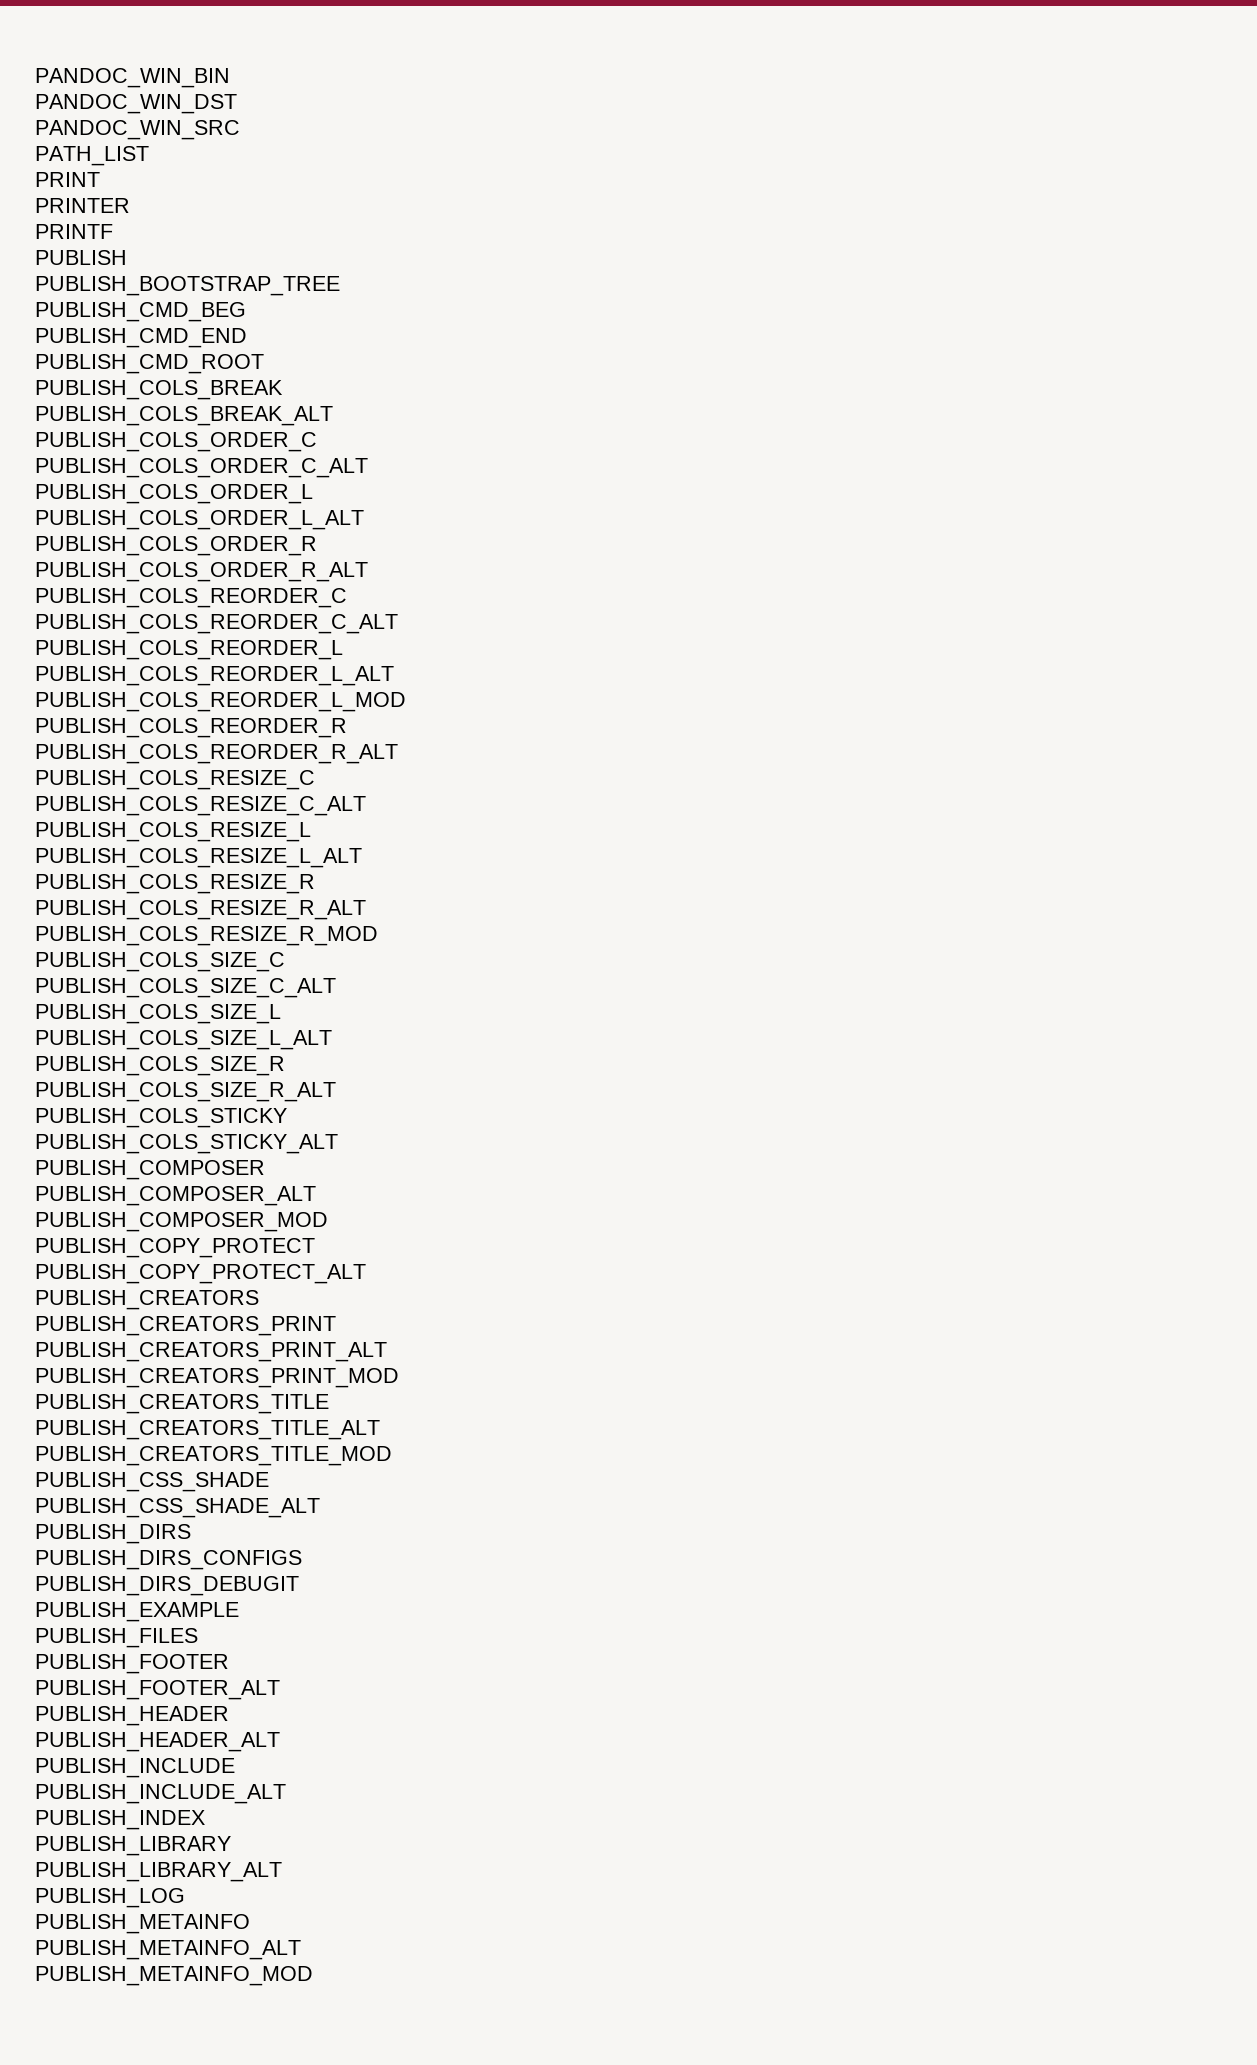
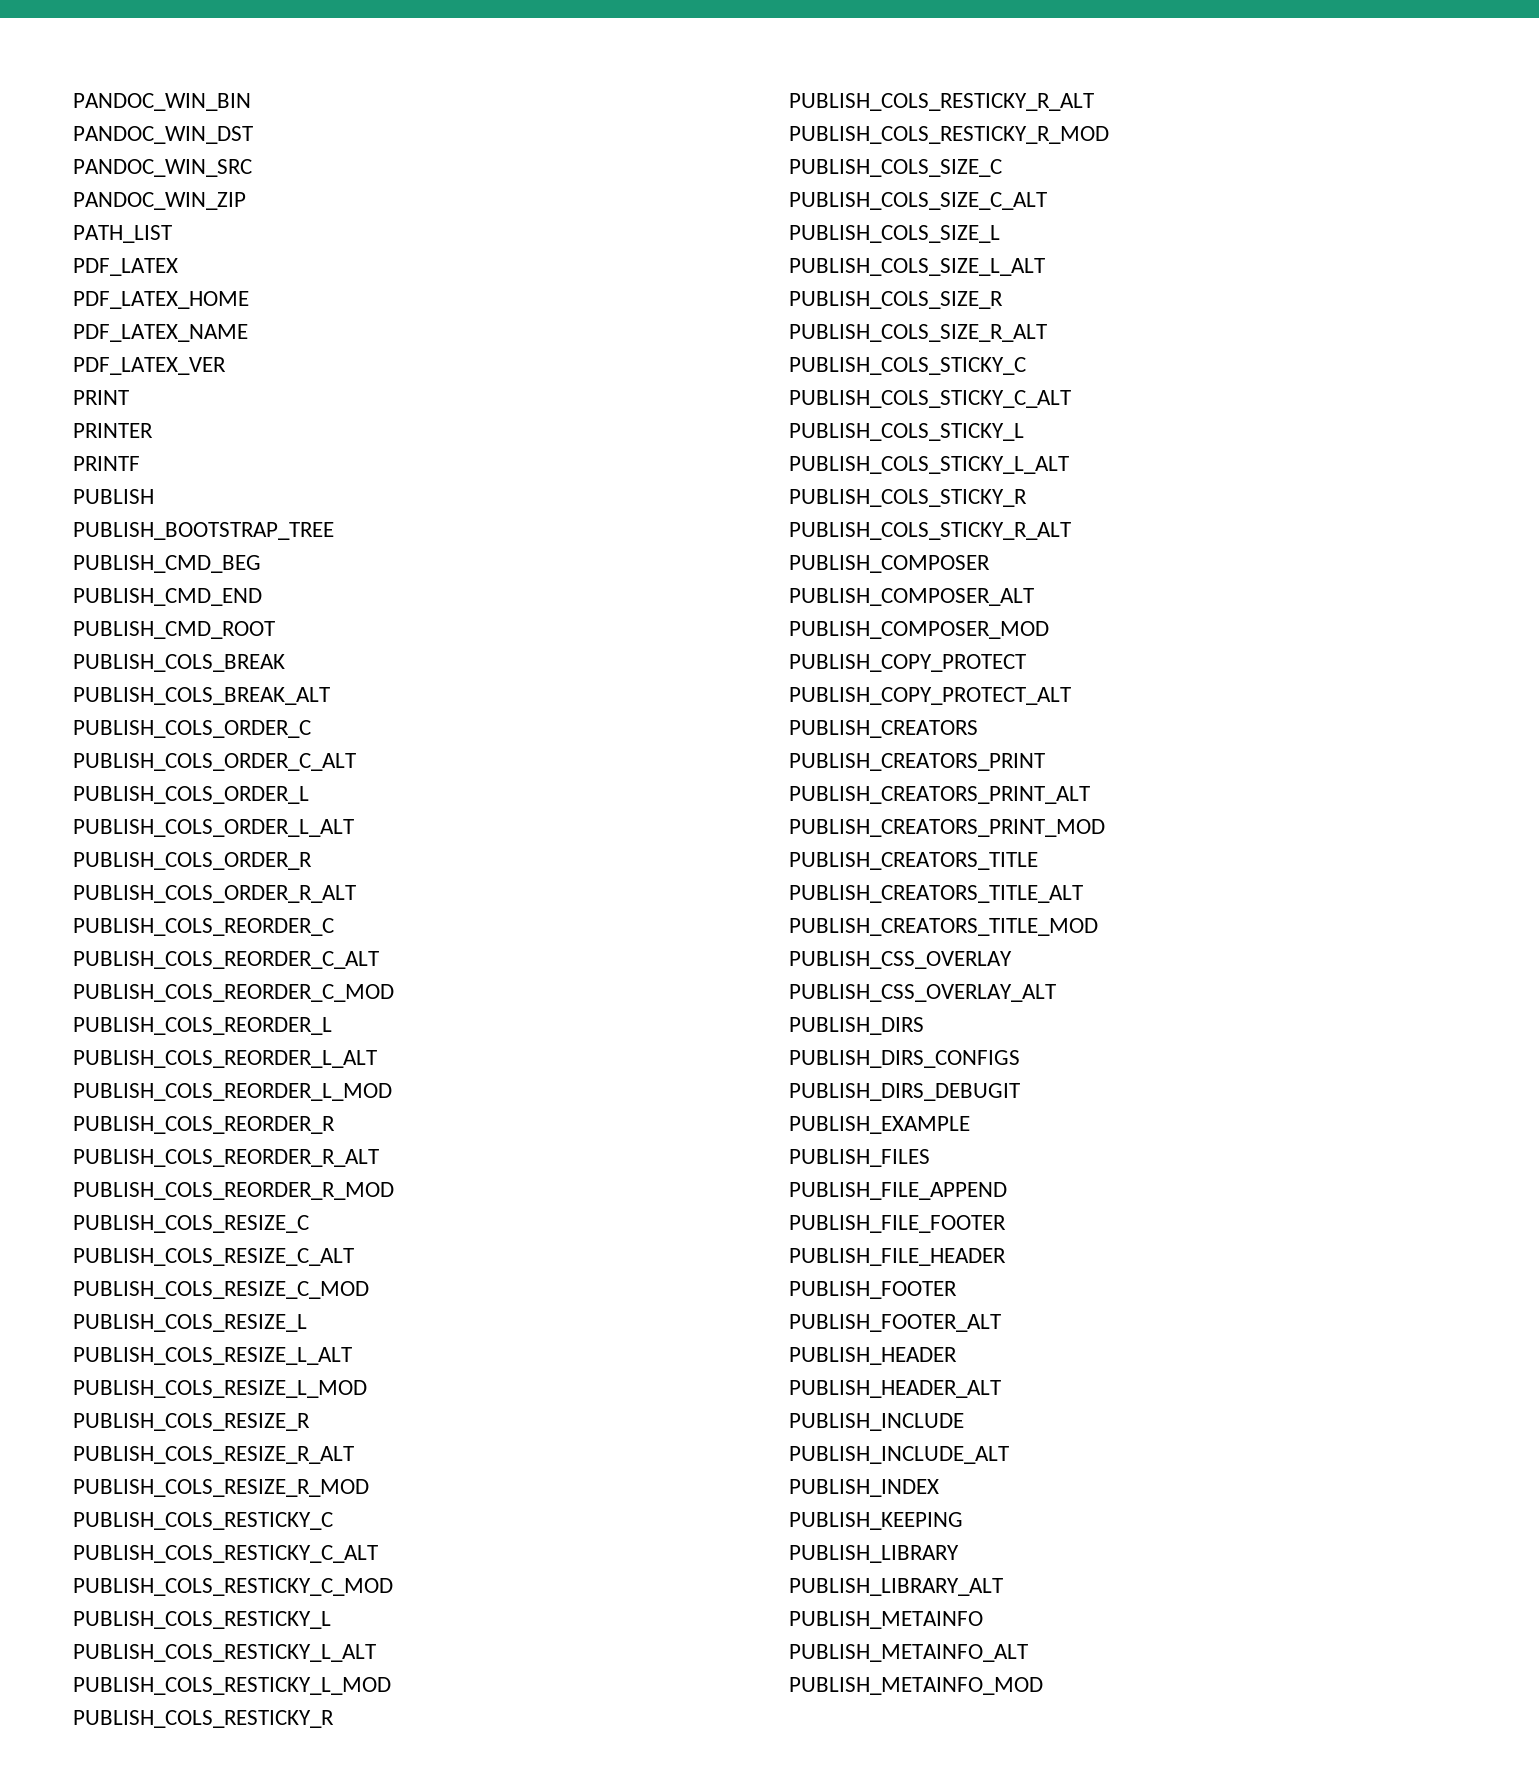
(240, 130) none -> [73,192,246,210] // PANDOC_WIN_ZIP
(149, 156) none -> [73,258,178,276] [73,291,249,309] [73,324,248,342] [73,357,226,375] // PDF_LATEX // PDF_LATEX_HOME // PDF_LATEX_NAME // PDF_LATEX_VER
(398, 624) none -> [73,984,394,1002] // PUBLISH_COLS_REORDER_C_MOD
(398, 754) none -> [73,1182,394,1200] // PUBLISH_COLS_REORDER_R_MOD
(366, 806) none -> [73,1281,369,1299] // PUBLISH_COLS_RESIZE_C_MOD
(362, 858) none -> [73,1380,367,1398] // PUBLISH_COLS_RESIZE_L_MOD
(378, 936) none -> [73,1512,333,1530] [73,1545,378,1563] [73,1578,393,1596] [73,1611,331,1629] [73,1644,376,1662] [73,1677,391,1695] [73,1710,334,1728] [789,93,1094,111] [789,126,1109,144] // PUBLISH_COLS_RESTICKY_C // PUBLISH_COLS_RESTICKY_C_ALT // PUBLISH_COLS_RESTICKY_C_MOD // PUBLISH_COLS_RESTICKY_L // PUBLISH_COLS_RESTICKY_L_ALT // PUBLISH_COLS_RESTICKY_L_MOD // PUBLISH_COLS_RESTICKY_R // PUBLISH_COLS_RESTICKY_R_ALT // PUBLISH_COLS_RESTICKY_R_MOD
[35,1108,287,1128] [35,1134,338,1154] PUBLISH_COLS_STICKY // PUBLISH_COLS_STICKY_ALT -> [789,357,1026,375] [789,390,1071,408] [789,423,1024,441] [789,456,1069,474] [789,489,1027,507] [789,522,1071,540] PUBLISH_COLS_STICKY_C // PUBLISH_COLS_STICKY_C_ALT // PUBLISH_COLS_STICKY_L // PUBLISH_COLS_STICKY_L_ALT // PUBLISH_COLS_STICKY_R // PUBLISH_COLS_STICKY_R_ALT
[35,1472,269,1492] [35,1498,320,1518] PUBLISH_CSS_SHADE // PUBLISH_CSS_SHADE_ALT -> [789,951,1012,969] [789,984,1056,1002] PUBLISH_CSS_OVERLAY // PUBLISH_CSS_OVERLAY_ALT
(198, 1638) none -> [789,1182,1007,1200] [789,1215,1006,1233] [789,1248,1006,1266] // PUBLISH_FILE_APPEND // PUBLISH_FILE_FOOTER // PUBLISH_FILE_HEADER
(205, 1820) none -> [789,1512,963,1530] // PUBLISH_KEEPING
[35,1888,185,1908] // PUBLISH_LOG -> (1003, 1587) none

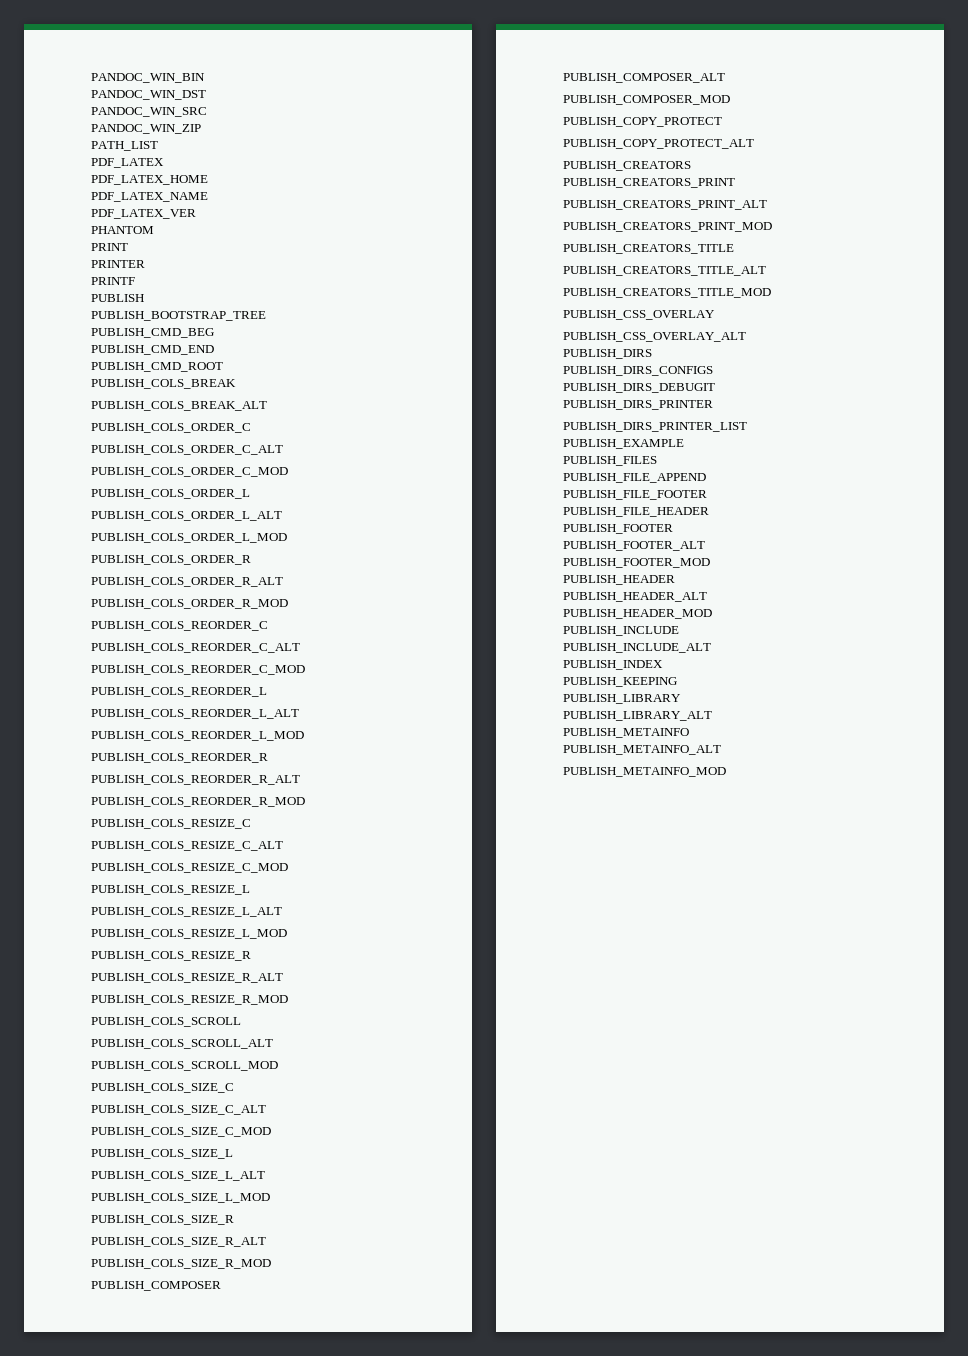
(226, 366) none -> [91,226,154,234] // PHANTOM
(356, 762) none -> [91,467,288,477] // PUBLISH_COLS_ORDER_C_MOD
(354, 828) none -> [91,533,287,543] // PUBLISH_COLS_ORDER_L_MOD
(356, 894) none -> [91,599,288,609] // PUBLISH_COLS_ORDER_R_MOD
[73,1512,333,1530] [73,1545,378,1563] [73,1578,393,1596] [73,1611,331,1629] [73,1644,376,1662] [73,1677,391,1695] [73,1710,334,1728] [789,93,1094,111] [789,126,1109,144] PUBLISH_COLS_RESTICKY_C // PUBLISH_COLS_RESTICKY_C_ALT // PUBLISH_COLS_RESTICKY_C_MOD // PUBLISH_COLS_RESTICKY_L // PUBLISH_COLS_RESTICKY_L_ALT // PUBLISH_COLS_RESTICKY_L_MOD // PUBLISH_COLS_RESTICKY_R // PUBLISH_COLS_RESTICKY_R_ALT // PUBLISH_COLS_RESTICKY_R_MOD -> [91,1017,241,1027] [91,1039,273,1049] [91,1061,278,1071] PUBLISH_COLS_SCROLL // PUBLISH_COLS_SCROLL_ALT // PUBLISH_COLS_SCROLL_MOD
(1047, 201) none -> [91,1127,271,1137] // PUBLISH_COLS_SIZE_C_MOD
(1045, 267) none -> [91,1193,270,1203] // PUBLISH_COLS_SIZE_L_MOD
[789,357,1026,375] [789,390,1071,408] [789,423,1024,441] [789,456,1069,474] [789,489,1027,507] [789,522,1071,540] PUBLISH_COLS_STICKY_C // PUBLISH_COLS_STICKY_C_ALT // PUBLISH_COLS_STICKY_L // PUBLISH_COLS_STICKY_L_ALT // PUBLISH_COLS_STICKY_R // PUBLISH_COLS_STICKY_R_ALT -> [91,1259,271,1269] PUBLISH_COLS_SIZE_R_MOD
(1020, 1092) none -> [563,400,713,410] [563,422,747,432] // PUBLISH_DIRS_PRINTER // PUBLISH_DIRS_PRINTER_LIST
(1001, 1323) none -> [563,558,710,568] // PUBLISH_FOOTER_MOD
(1001, 1389) none -> [563,609,712,619] // PUBLISH_HEADER_MOD

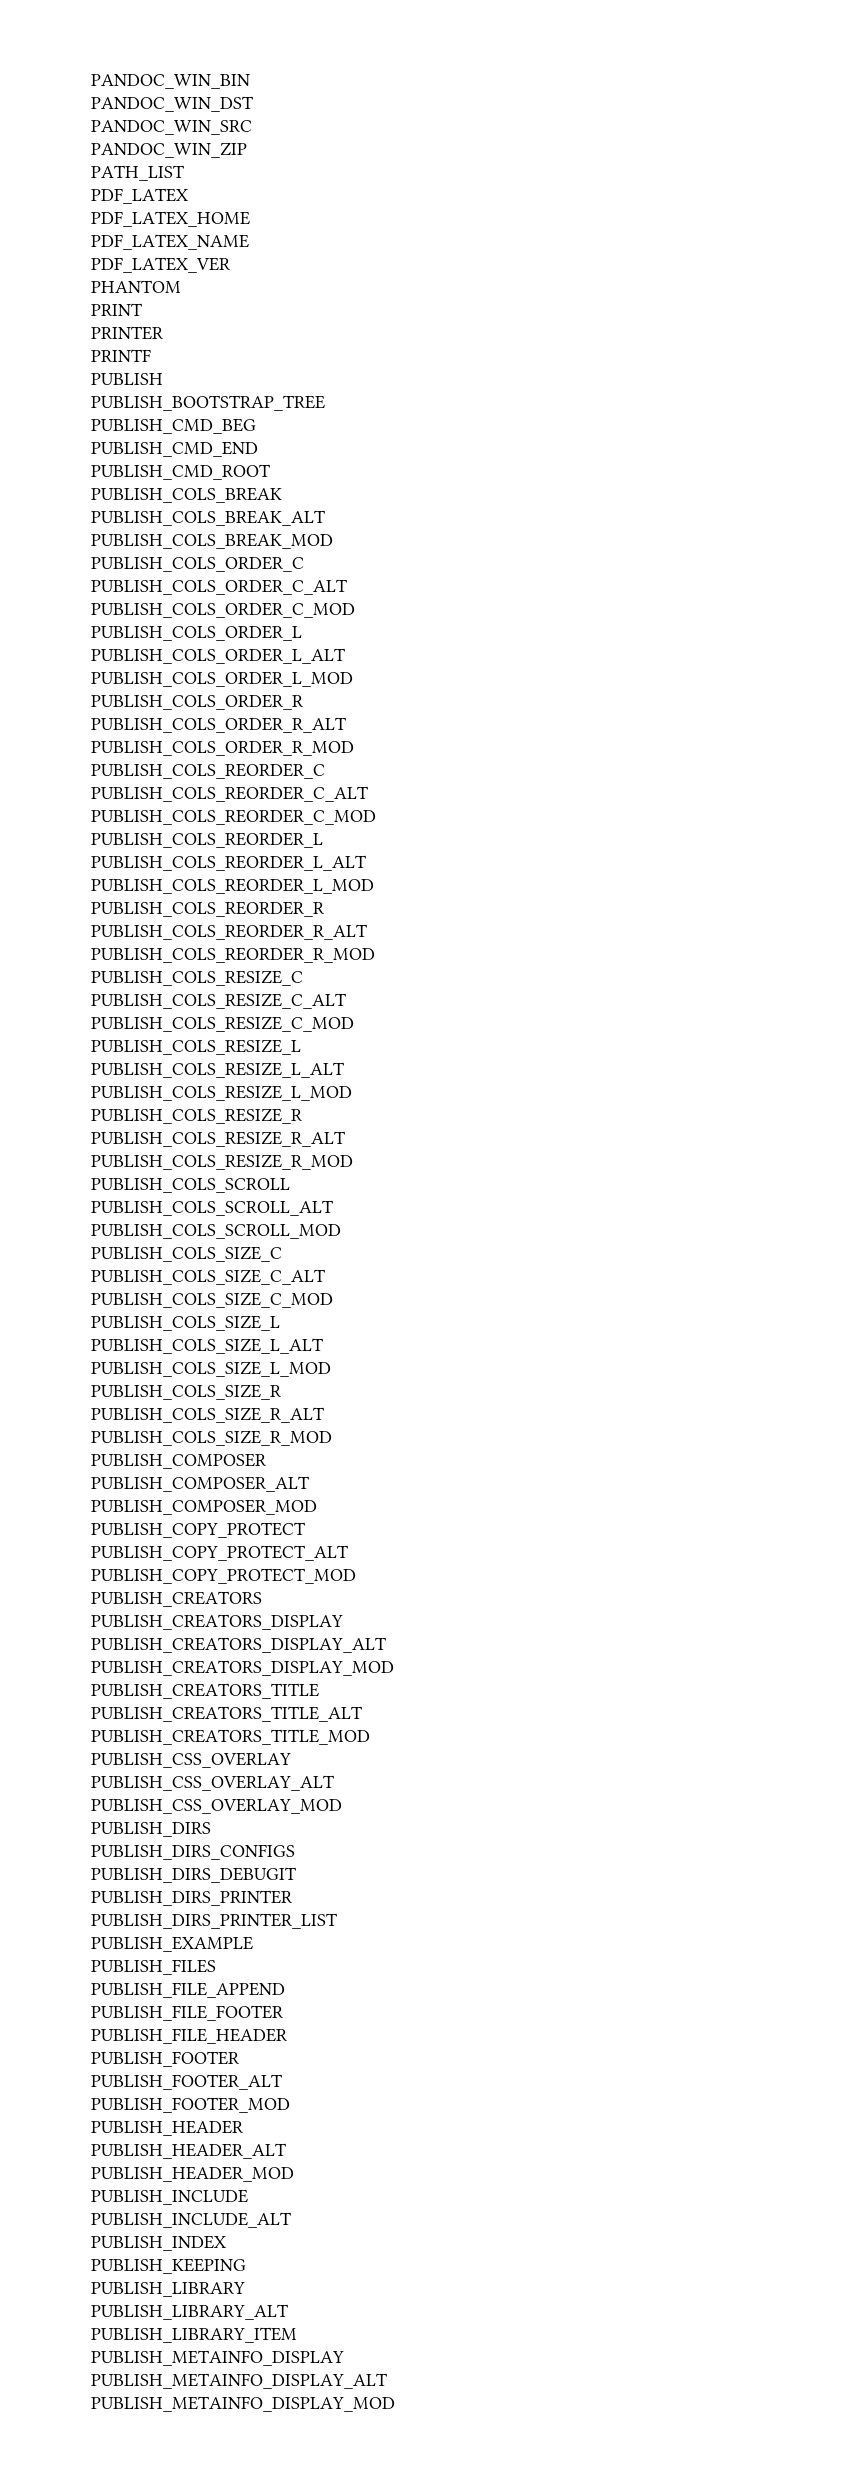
(267, 406) none -> [91,533,333,549] // PUBLISH_COLS_BREAK_MOD
(754, 144) none -> [91,1568,356,1584] // PUBLISH_COPY_PROTECT_MOD
[563,178,735,188] [563,200,767,210] [563,222,772,232] PUBLISH_CREATORS_PRINT // PUBLISH_CREATORS_PRINT_ALT // PUBLISH_CREATORS_PRINT_MOD -> [91,1614,343,1630] [91,1637,386,1653] [91,1660,394,1676] PUBLISH_CREATORS_DISPLAY // PUBLISH_CREATORS_DISPLAY_ALT // PUBLISH_CREATORS_DISPLAY_MOD
(746, 337) none -> [91,1798,342,1814] // PUBLISH_CSS_OVERLAY_MOD
[563,728,689,738] [563,745,721,755] [563,767,726,777] PUBLISH_METAINFO // PUBLISH_METAINFO_ALT // PUBLISH_METAINFO_MOD -> [91,2327,297,2343] [91,2350,344,2366] [91,2373,387,2389] [91,2396,395,2412] PUBLISH_LIBRARY_ITEM // PUBLISH_METAINFO_DISPLAY // PUBLISH_METAINFO_DISPLAY_ALT // PUBLISH_METAINFO_DISPLAY_MOD

